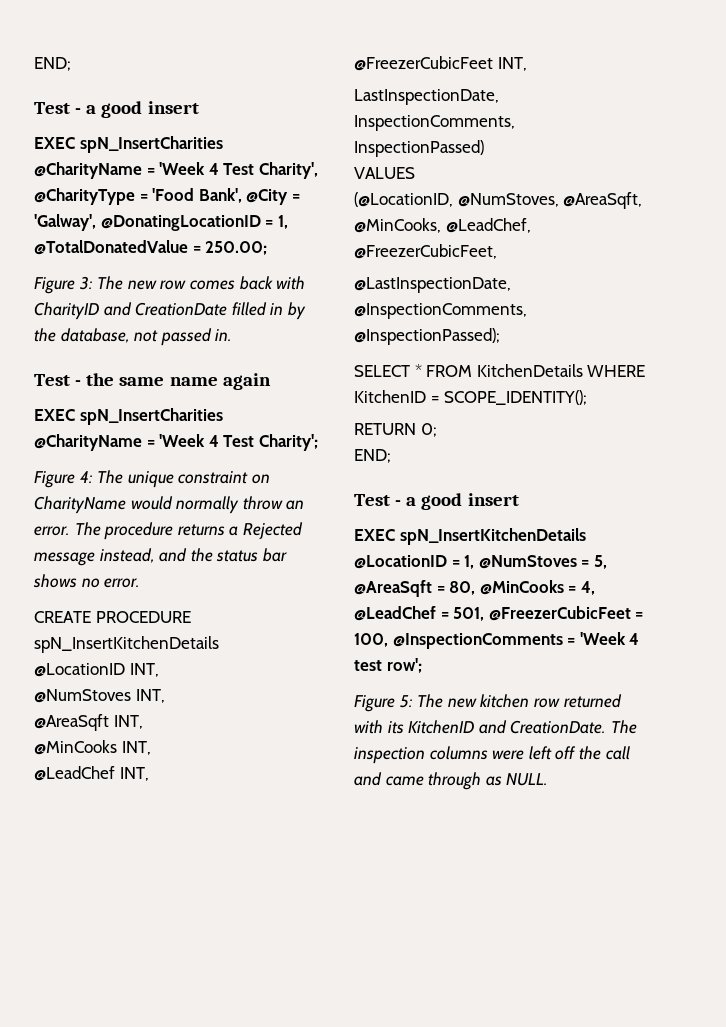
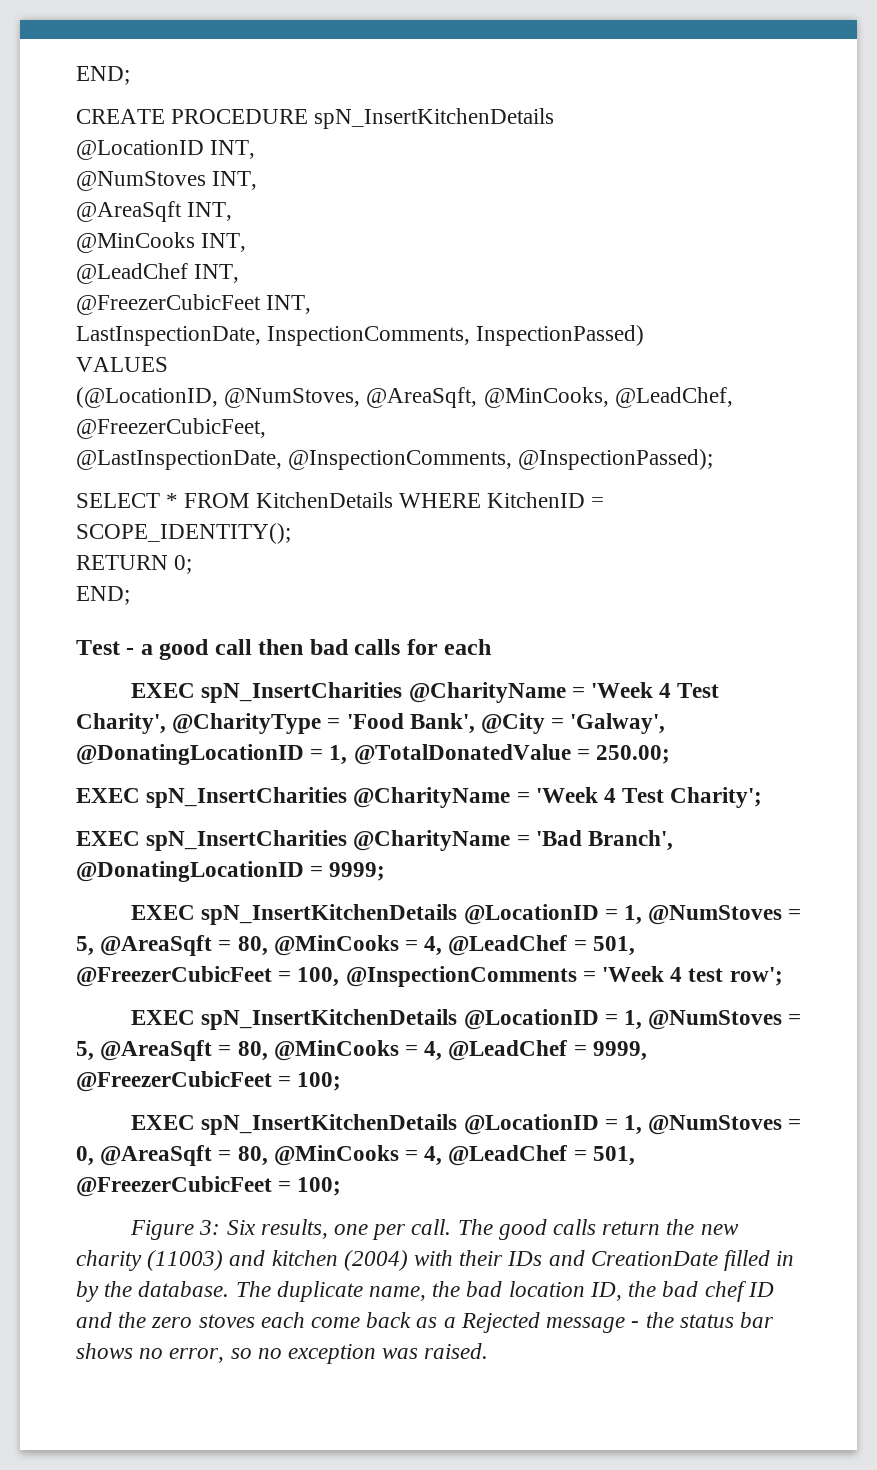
[34,57,71,71] [34,101,199,118] [34,136,223,153] [34,162,318,179] [34,188,300,205] [34,214,288,231] [34,240,268,255] [34,276,306,294] [34,302,306,320] [34,328,233,346] [34,373,271,390] [34,408,223,425] [34,434,318,451] [34,470,270,488] [34,496,305,514] [34,522,303,540] [34,548,287,566] [33,574,141,588] END; // Test - a good insert // EXEC spN_InsertCharities @CharityName = 'Week 4 Test Charity', @CharityType = 'Food Bank', @City = 'Galway', @DonatingLocationID = 1, @TotalDonatedValue = 250.00; // Figure 3: The new row comes back with CharityID and CreationDate filled in by the database, not passed in. // Test - the same name again // EXEC spN_InsertCharities @CharityName = 'Week 4 Test Charity'; // Figure 4: The unique constraint on CharityName would normally throw an error. The procedure returns a Rejected message instead, and the status bar shows no error. -> [76,66,130,85] END;
[467,493,519,506] insert -> [214,639,492,655] [131,682,720,703] [76,713,666,734] [76,744,671,765] [76,787,763,808] [76,830,674,851] [76,861,386,882] call then bad calls for each // EXEC spN_InsertCharities @CharityName = 'Week 4 Test Charity', @CharityType = 'Food Bank', @City = 'Galway', @DonatingLocationID = 1, @TotalDonatedValue = 250.00; // EXEC spN_InsertCharities @CharityName = 'Week 4 Test Charity'; // EXEC spN_InsertCharities @CharityName = 'Bad Branch', @DonatingLocationID = 9999;
[354,694,622,712] [354,720,637,734] [354,746,630,764] [354,772,549,790] Figure 5: The new kitchen row returned with its KitchenID and CreationDate. The inspection columns were left off the call and came through as NULL. -> [131,1009,802,1030] [76,1040,647,1061] [76,1071,342,1092] [131,1114,802,1135] [76,1145,635,1166] [76,1176,342,1197] [130,1219,739,1240] [76,1250,795,1271] [76,1281,774,1302] [76,1312,774,1333] [76,1343,489,1364] EXEC spN_InsertKitchenDetails @LocationID = 1, @NumStoves = 5, @AreaSqft = 80, @MinCooks = 4, @LeadChef = 9999, @FreezerCubicFeet = 100; // EXEC spN_InsertKitchenDetails @LocationID = 1, @NumStoves = 0, @AreaSqft = 80, @MinCooks = 4, @LeadChef = 501, @FreezerCubicFeet = 100; // Figure 3: Six results, one per call. The good calls return the new charity (11003) and kitchen (2004) with their IDs and CreationDate filled in by the database. The duplicate name, the bad location ID, the bad chef ID and the zero stoves each come back as a Rejected message - the status bar shows no error, so no exception was raised.

